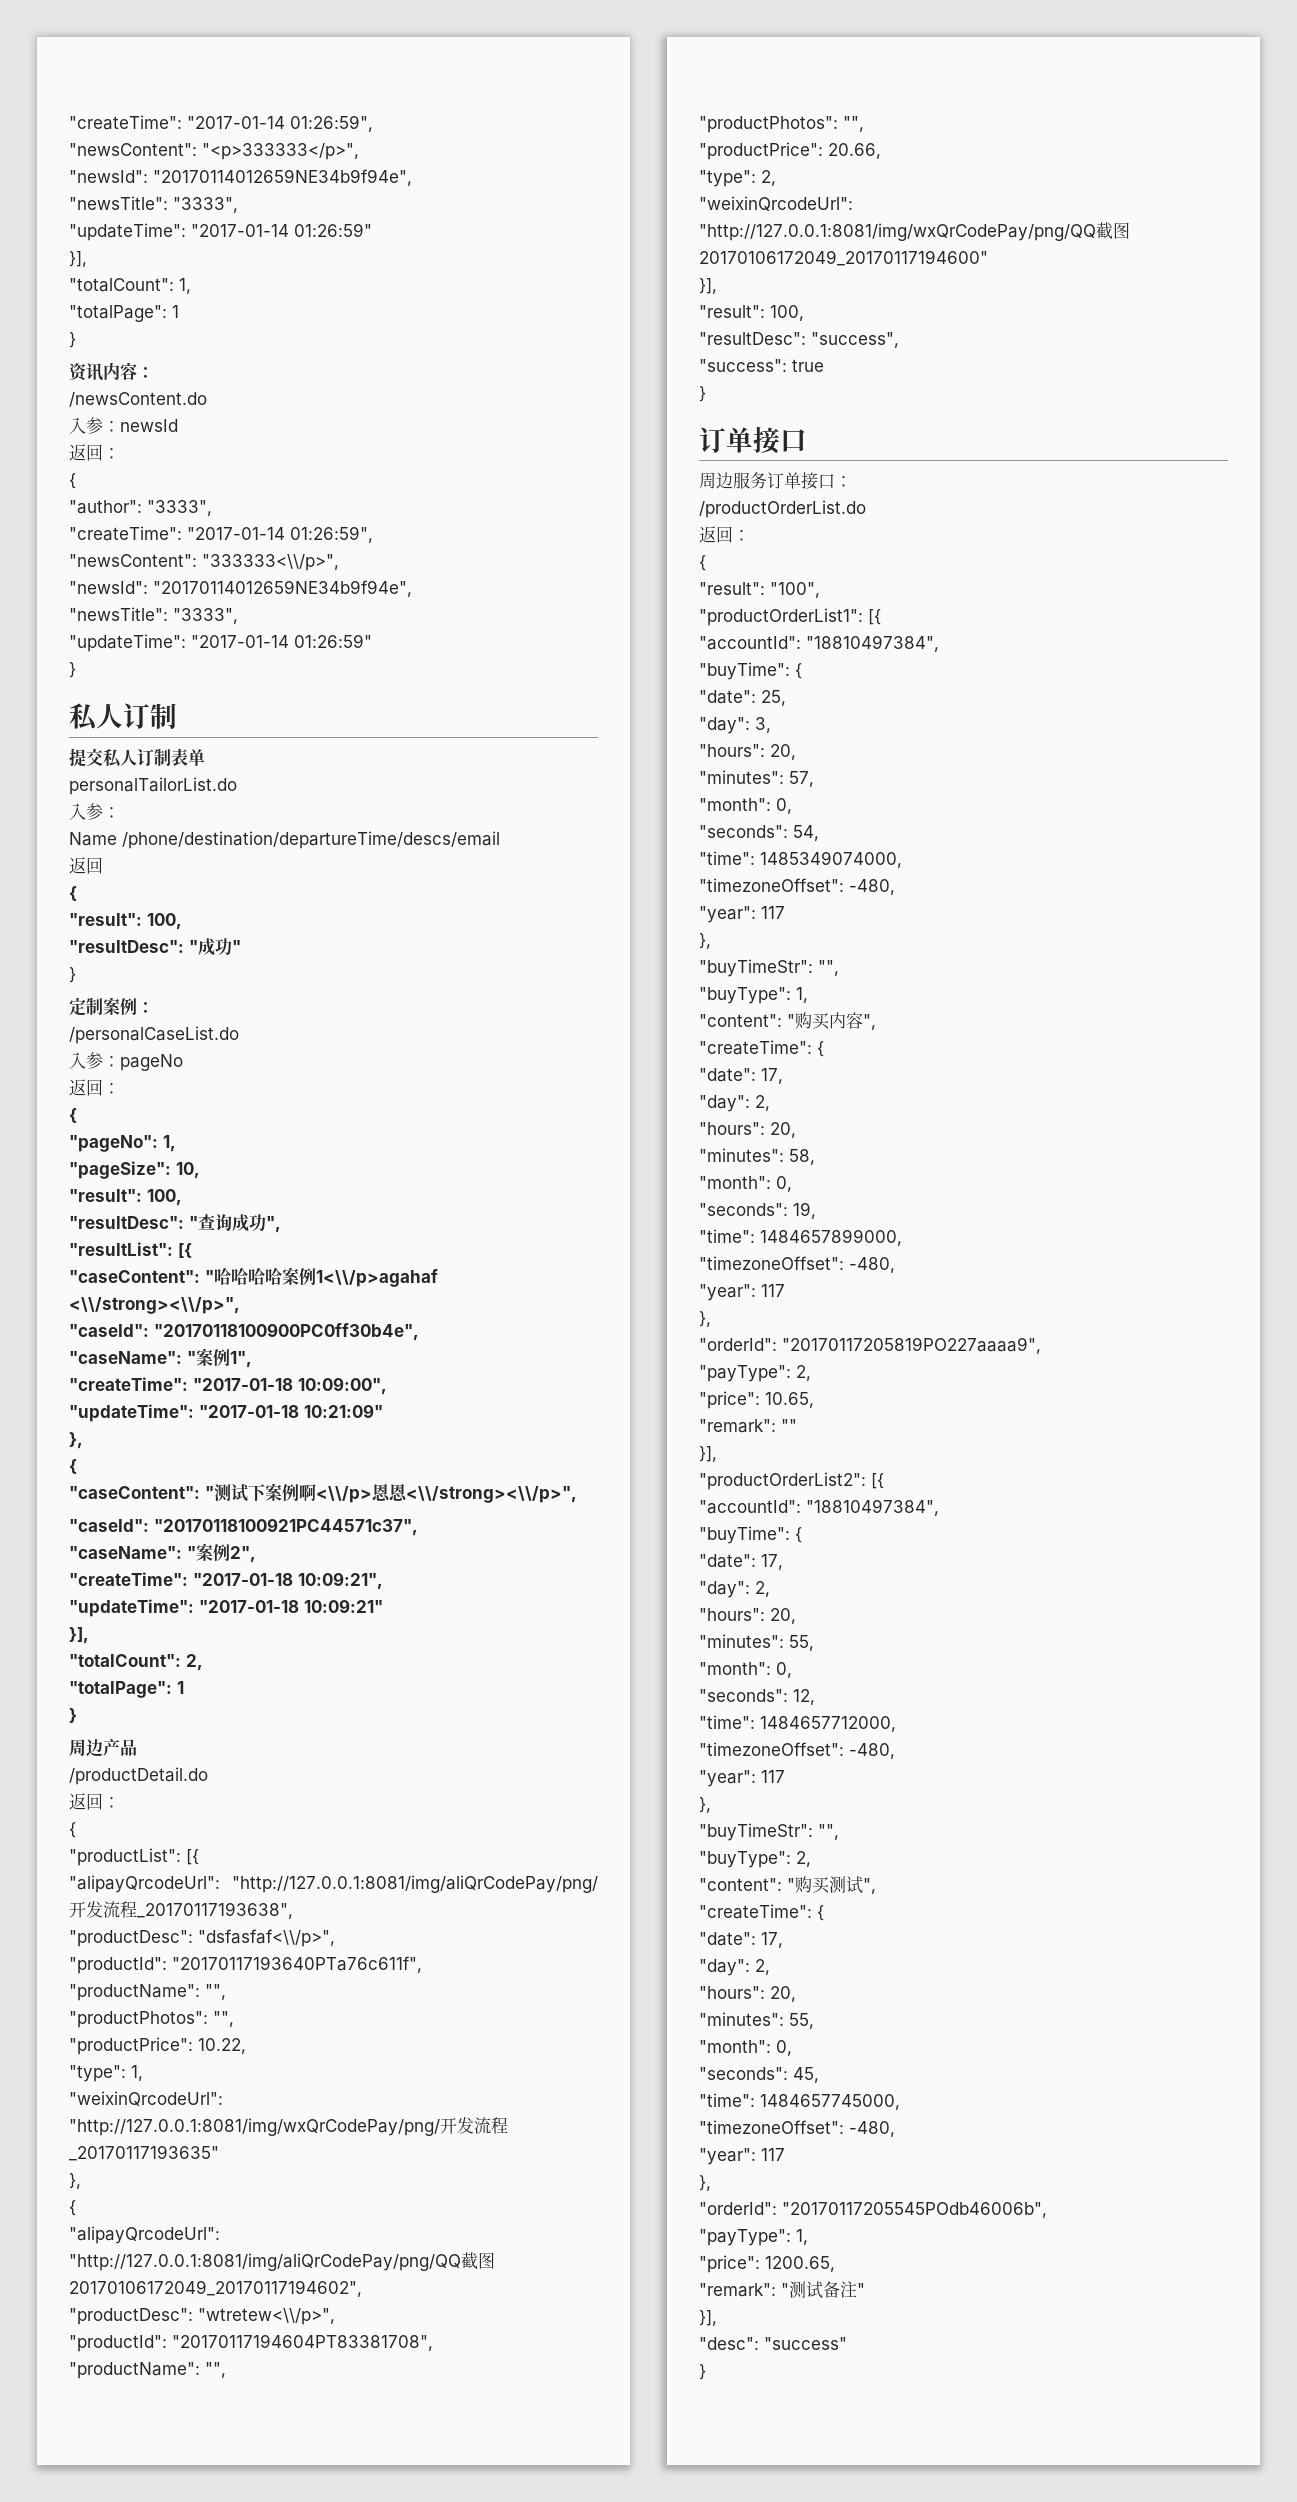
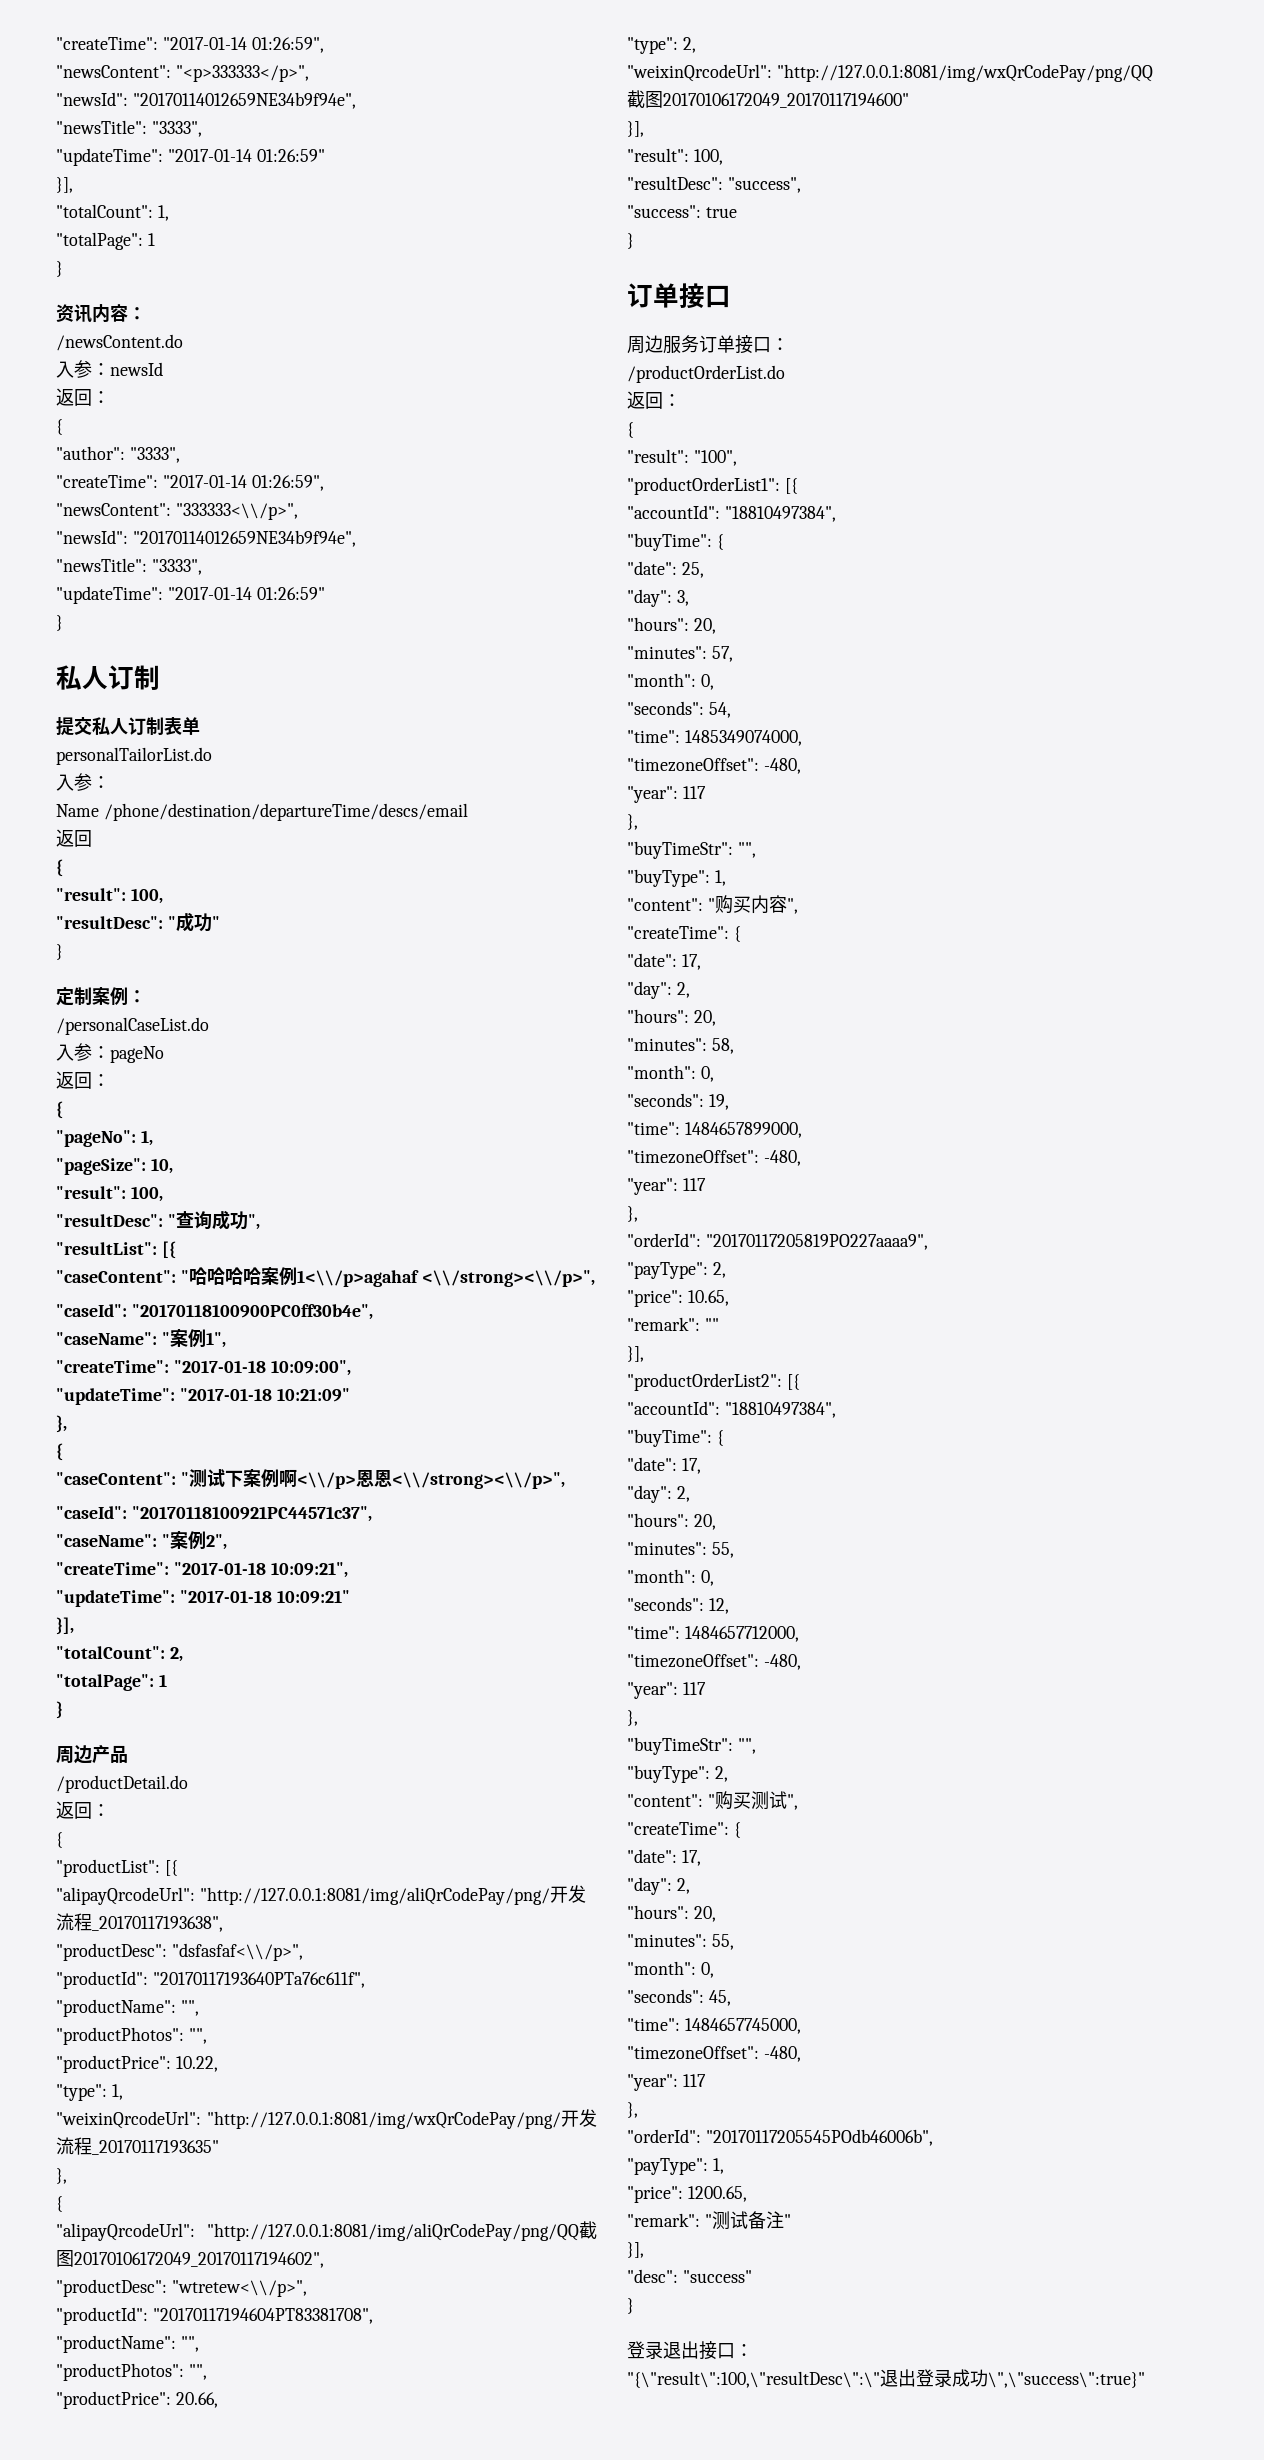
(706, 2372) none -> [627,2341,753,2360] [627,2369,1145,2388] // 登录退出接口： // "{\"result\":100,\"resultDesc\":\"退出登录成功\",\"success\":true}"

